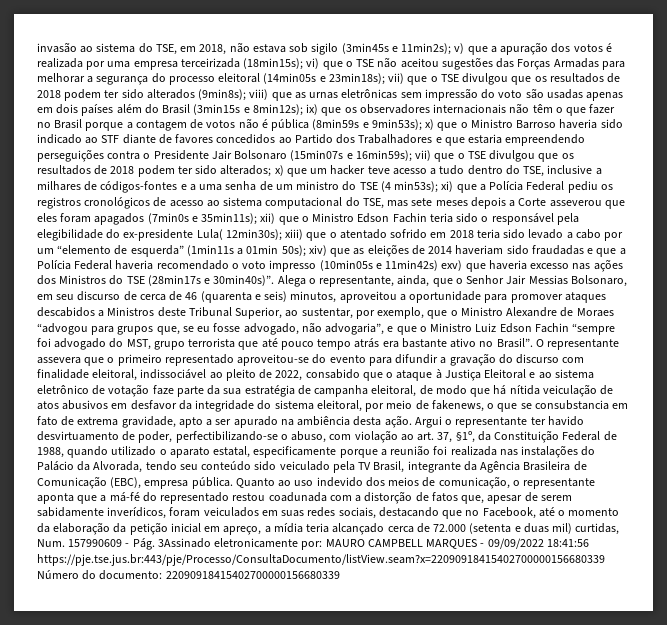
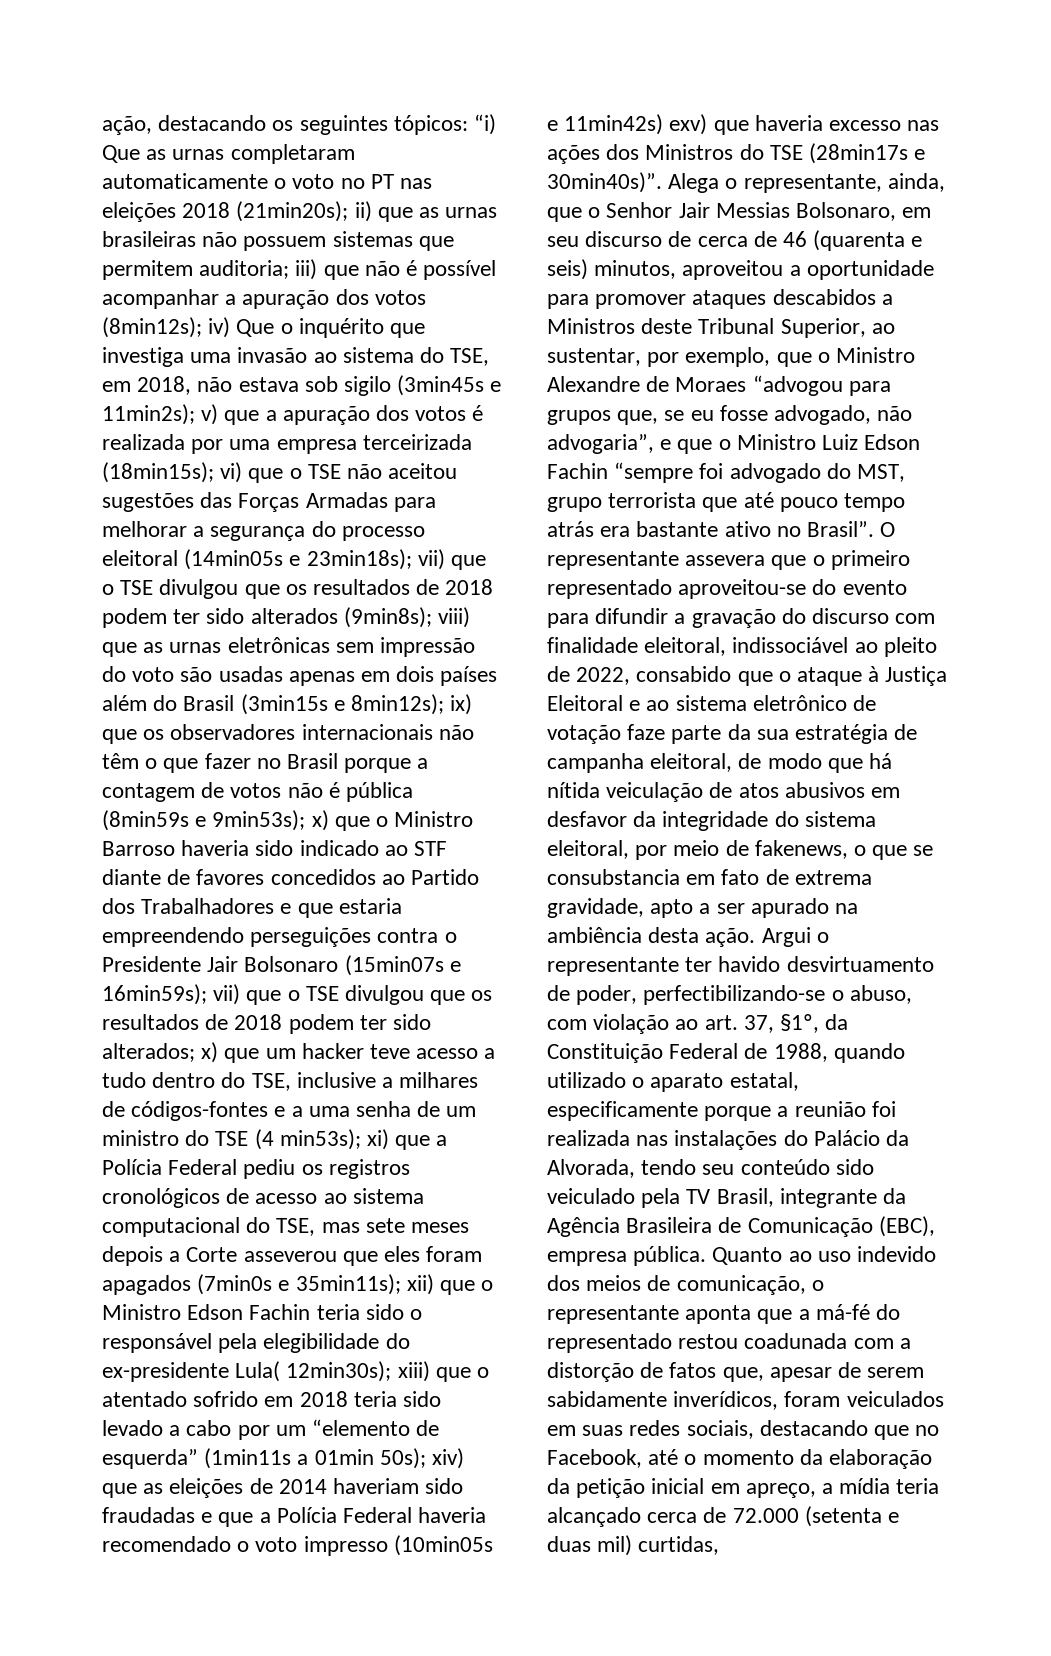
(37, 47) none -> [102,114,497,135] [102,144,355,164] [102,173,433,189] [102,201,498,222] [102,231,454,251] [102,259,497,280] [102,289,426,309] [102,317,426,338] [102,347,232,367] ação, destacando os seguintes tópicos: “i) Que as urnas completaram automaticamente o voto no PT nas eleições 2018 (21min20s); ii) que as urnas brasileiras não possuem sistemas que permitem auditoria; iii) que não é possível acompanhar a apuração dos votos (8min12s); iv) Que o inquérito que investiga uma
[37,538,589,550] [37,554,605,566] [37,570,340,580] Num. 157990609 - Pág. 3Assinado eletronicamente por: MAURO CAMPBELL MARQUES - 09/09/2022 18:41:56 https://pje.tse.jus.br:443/pje/Processo/ConsultaDocumento/listView.seam?x=22090918415402700000156680339 Número do documento: 22090918415402700000156680339 -> (720, 1545) none

